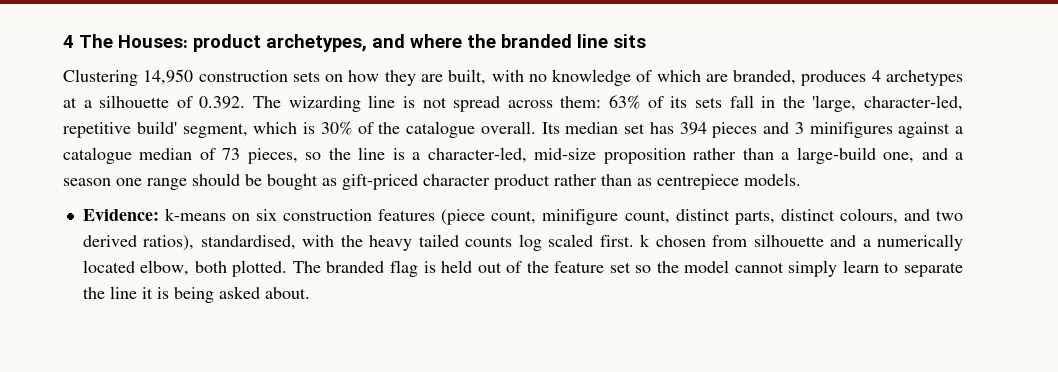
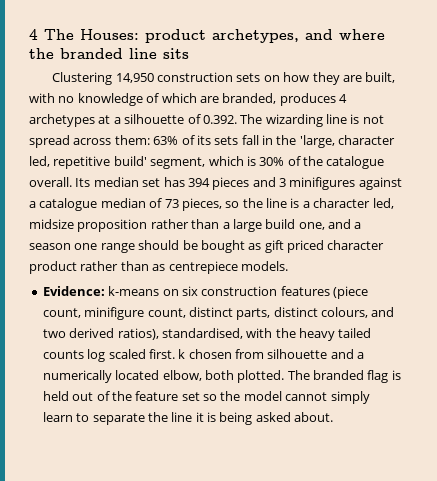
[863,95,963,111] character-led, -> [338,135,396,145] [29,156,50,167] character led,
[427,147,597,163] character-led, mid-size -> [313,198,394,209] [29,219,74,229] character led, midsize
[796,147,876,164] large-build -> [232,219,296,232] large build
[342,174,418,190] gift-priced -> [264,240,324,253] gift priced

